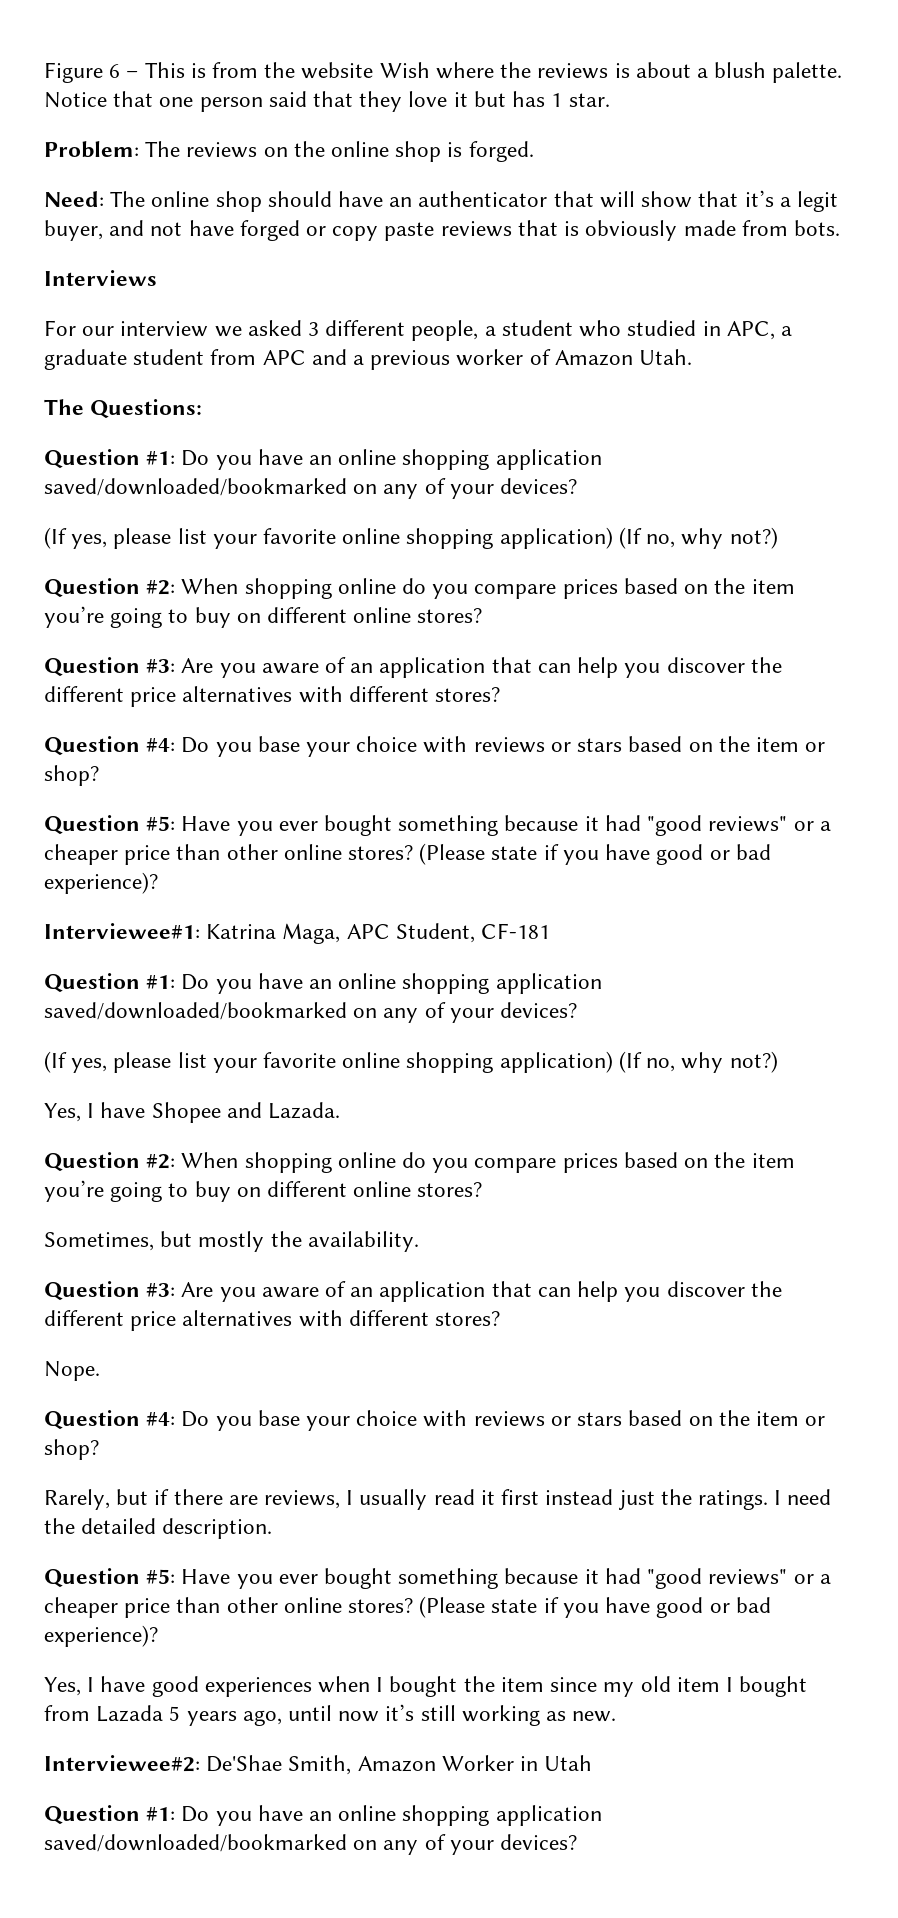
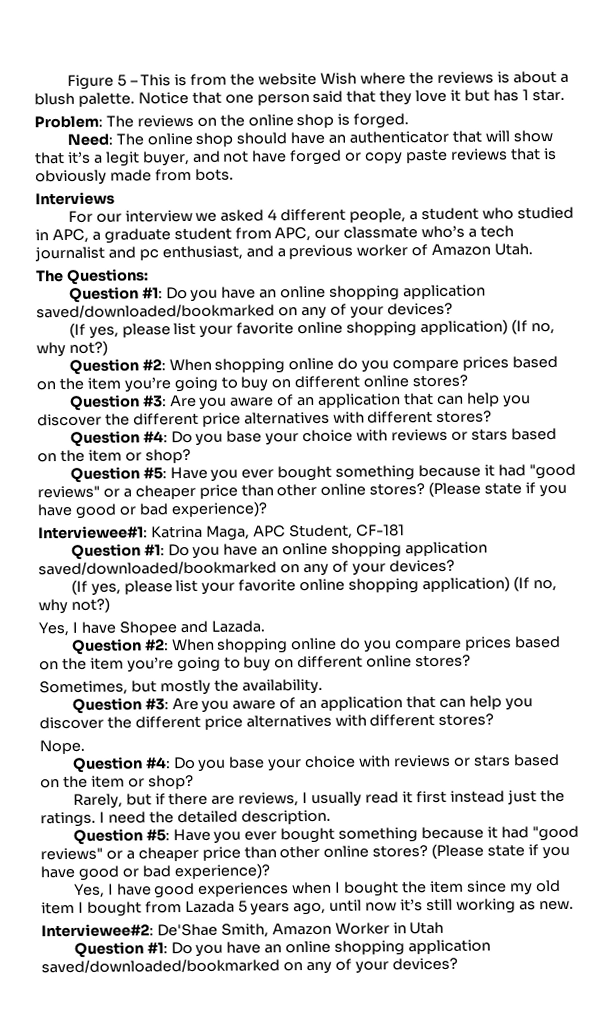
[109,64,121,78] 6 -> [116,74,127,87] 5
[308,322,320,336] 3 -> [267,209,278,221] 4
[262,350,306,365] APC -> [274,225,515,242] [34,245,243,262] APC, our classmate who’s a tech journalist and pc enthusiast,

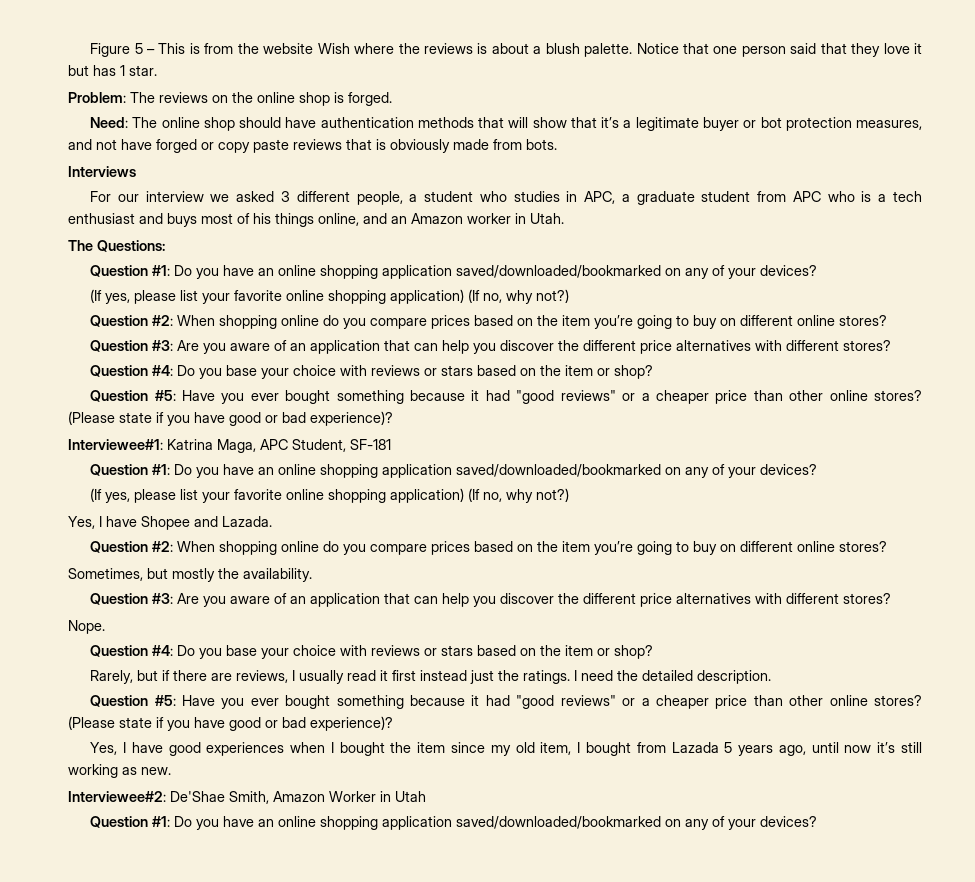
[328,130,450,144] an authenticator -> [320,117,474,128] authentication methods
[105,150,190,167] legit buyer, -> [635,117,923,131] legitimate buyer or bot protection measures,
[267,209,278,221] 4 -> [281,191,291,202] 3
[516,206,574,220] studied -> [513,191,560,202] studies
[274,225,515,242] [34,243,492,262] APC, our classmate who’s a tech journalist and pc enthusiast, and a previous worker of Amazon -> [792,191,922,202] [68,213,526,227] APC who is a tech enthusiast and buys most of his things online, and an Amazon worker in
[355,524,405,537] CF-181 -> [350,439,391,450] SF-181
[41,901,75,915] item -> [540,742,572,755] item,

